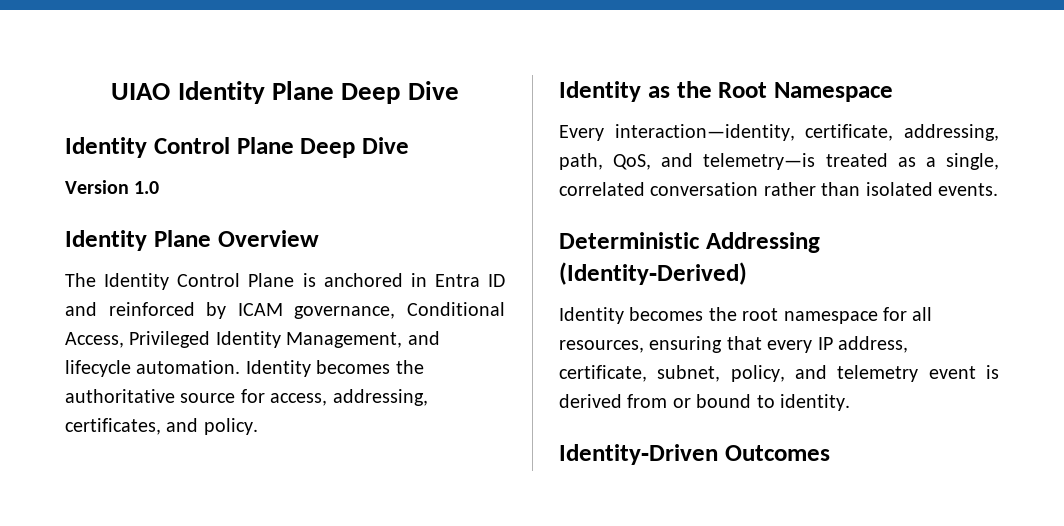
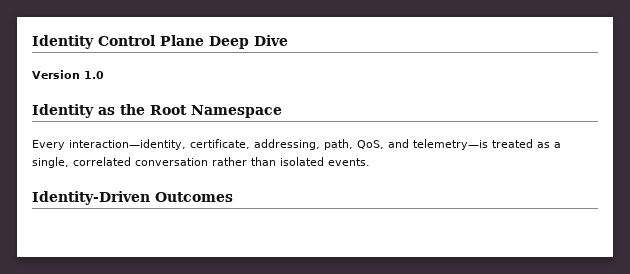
[111,81,459,104] UIAO Identity Plane Deep Dive // -> (32, 42) none
[65,230,319,251] [65,273,505,290] [65,302,505,319] [65,331,440,348] [65,360,424,377] [65,389,428,406] [65,418,258,435] // Identity Plane Overview // The Identity Control Plane is anchored in Entra ID and reinforced by ICAM governance, Conditional Access, Privileged Identity Management, and lifecycle automation. Identity becomes the authoritative source for access, addressing, certificates, and policy. -> (104, 75) none
[559,232,820,253] [559,262,747,285] [559,307,933,324] [559,336,908,353] [559,365,999,382] [559,394,850,411] // Deterministic Addressing (Identity‑Derived) // Identity becomes the root namespace for all resources, ensuring that every IP address, certificate, subnet, policy, and telemetry event is derived from or bound to identity. -> (370, 162) none

